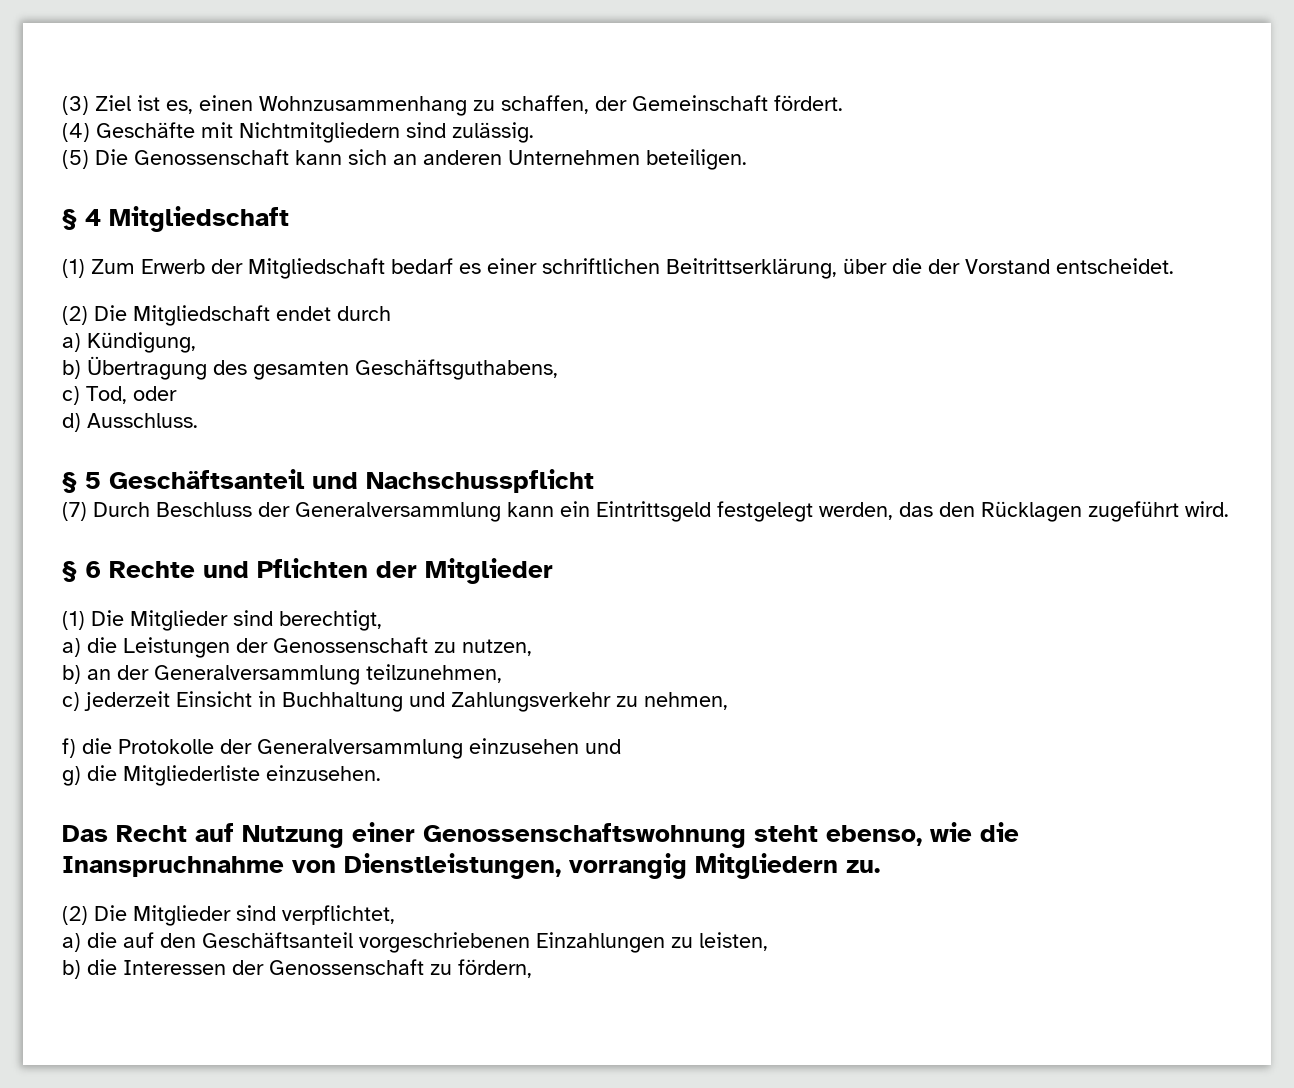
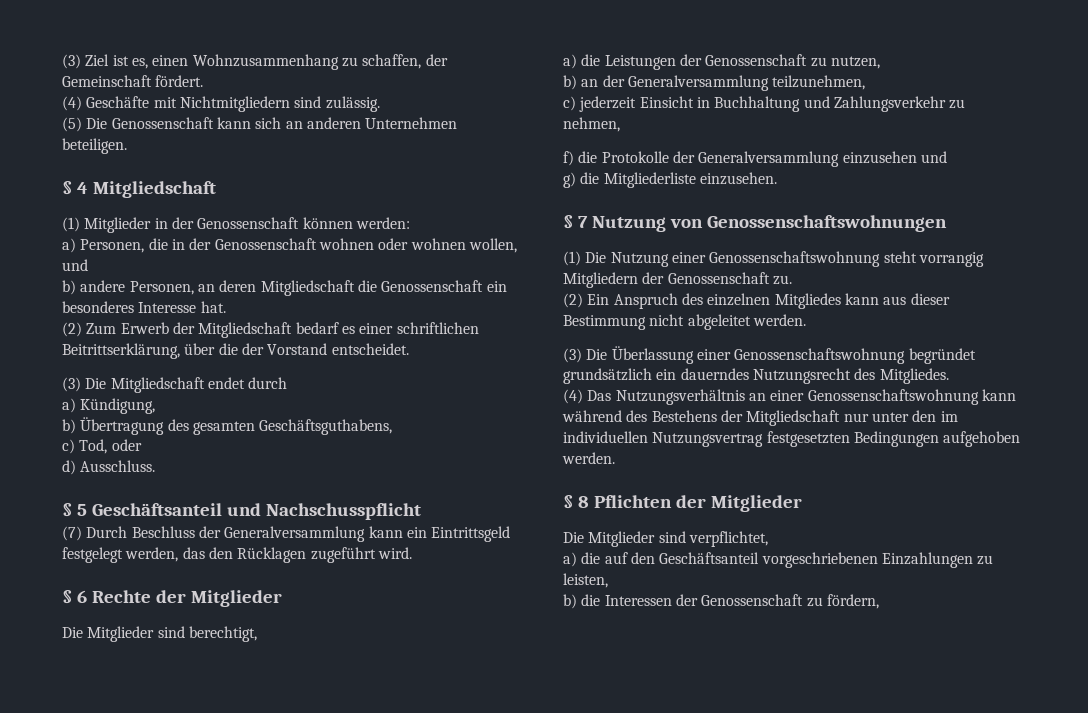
(85, 268) none -> [84,217,410,233] [62,238,517,253] [62,259,88,271] [62,280,507,296] [62,301,226,313] [62,322,82,337] Mitglieder in der Genossenschaft können werden: // a) Personen, die in der Genossenschaft wohnen oder wohnen wollen, und // b) andere Personen, an deren Mitgliedschaft die Genossenschaft ein besonderes Interesse hat. // (2)
[62,306,88,325] (2) -> [62,377,81,392] (3)
[203,558,553,584] [62,611,85,630] und Pflichten der Mitglieder // (1) -> [155,590,282,607] der Mitglieder //
[62,822,1019,848] [62,853,880,879] [62,906,88,925] Das Recht auf Nutzung einer Genossenschaftswohnung steht ebenso, wie die Inanspruchnahme von Dienstleistungen, vorrangig Mitgliedern zu. // (2) -> [563,215,947,232] [563,251,984,267] [563,272,792,288] [563,293,950,309] [563,314,806,330] [563,346,976,364] [563,368,949,384] [563,389,1016,405] [562,410,958,426] [563,431,1021,447] [562,452,615,464] [563,495,802,512] § 7 Nutzung von Genossenschaftswohnungen // (1) Die Nutzung einer Genossenschaftswohnung steht vorrangig Mitgliedern der Genossenschaft zu. // (2) Ein Anspruch des einzelnen Mitgliedes kann aus dieser Bestimmung nicht abgeleitet werden. // (3) Die Überlassung einer Genossenschaftswohnung begründet grundsätzlich ein dauerndes Nutzungsrecht des Mitgliedes. // (4) Das Nutzungsverhältnis an einer Genossenschaftswohnung kann während des Bestehens der Mitgliedschaft nur unter den im individuellen Nutzungsvertrag festgesetzten Bedingungen aufgehoben werden. // § 8 Pflichten der Mitglieder //

